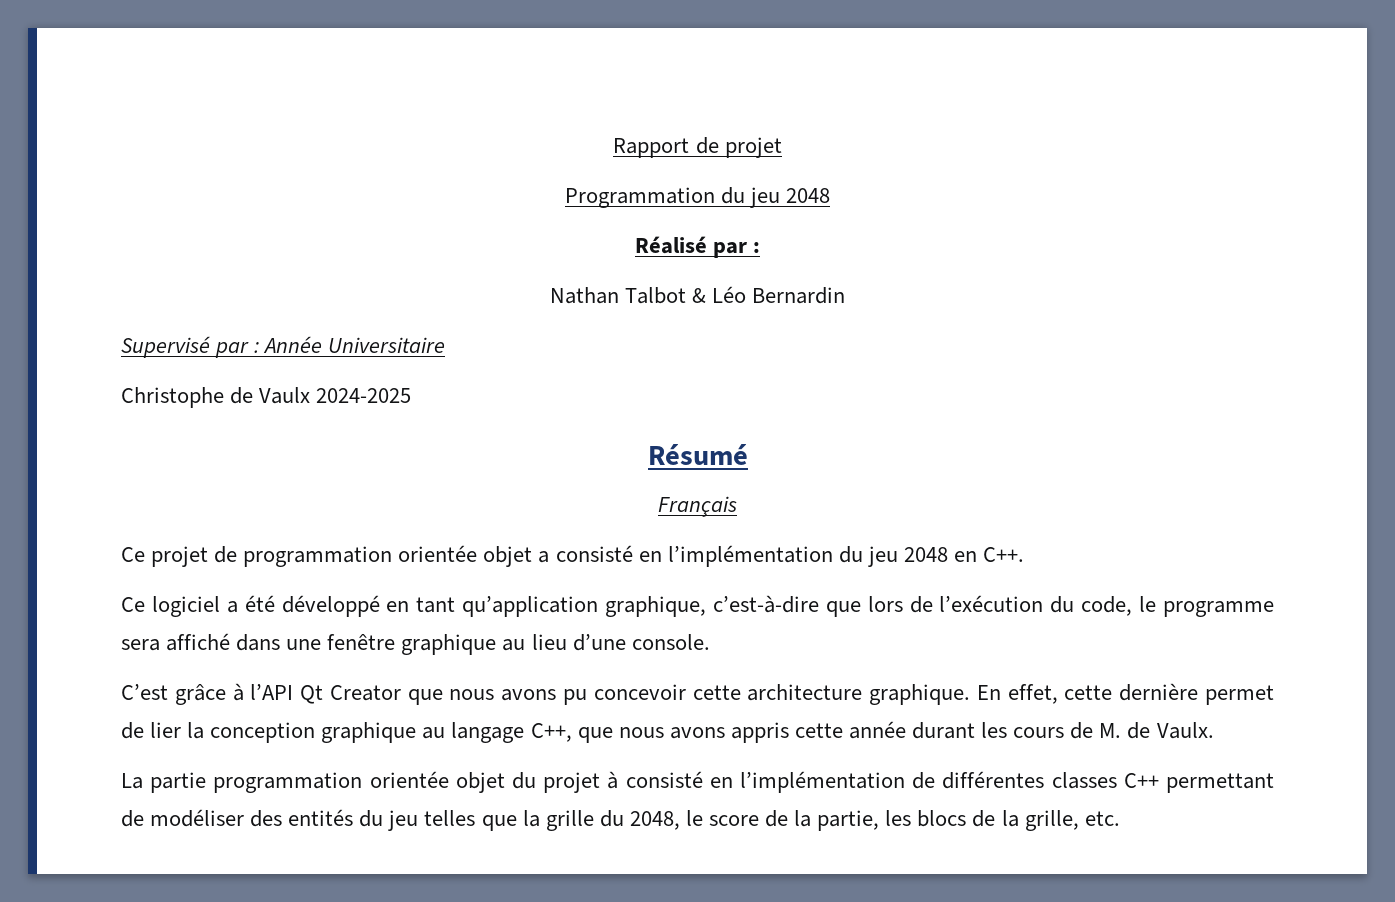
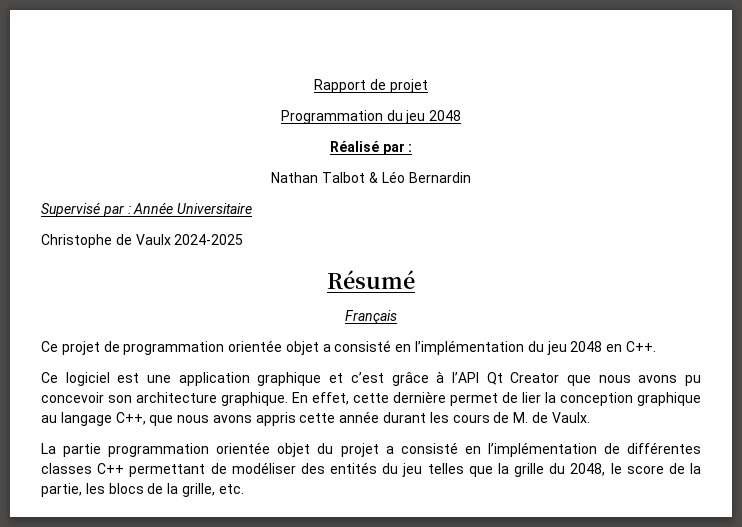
[226,595,1274,617] [121,633,710,655] [121,684,168,700] a été développé en tant qu’application graphique, c’est-à-dire que lors de l’exécution du code, le programme sera affiché dans une fenêtre graphique au lieu d’une console. // C’est -> [117,372,384,386] est une application graphique et c’est
[692,685,741,700] cette -> [108,395,132,403] son
[607,771,619,789] à -> [385,446,394,454] a

